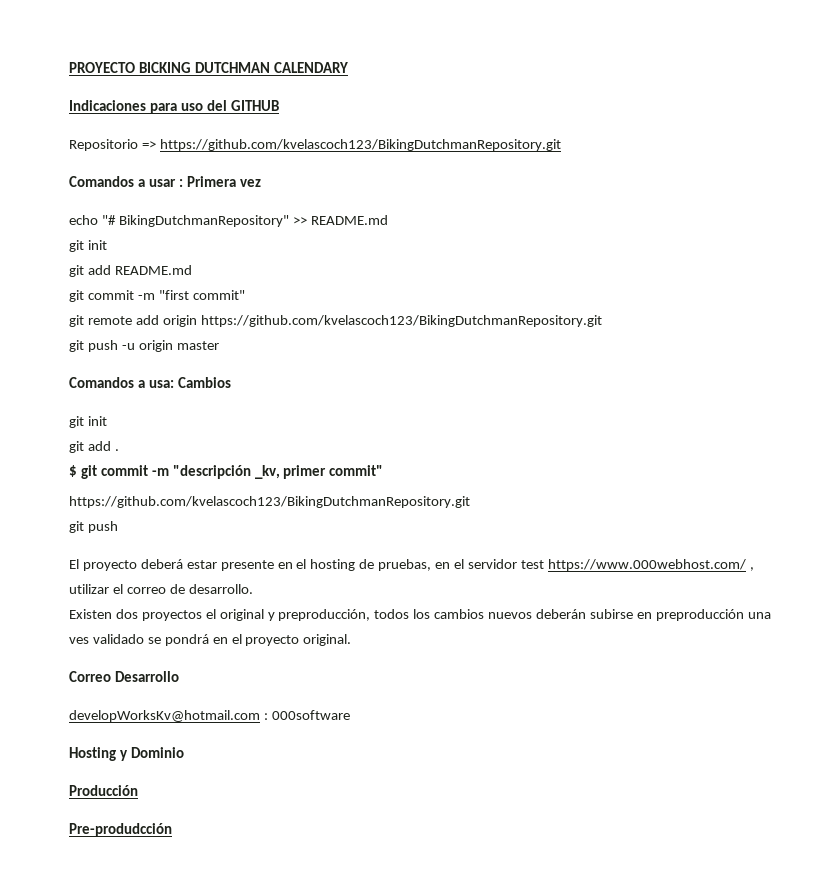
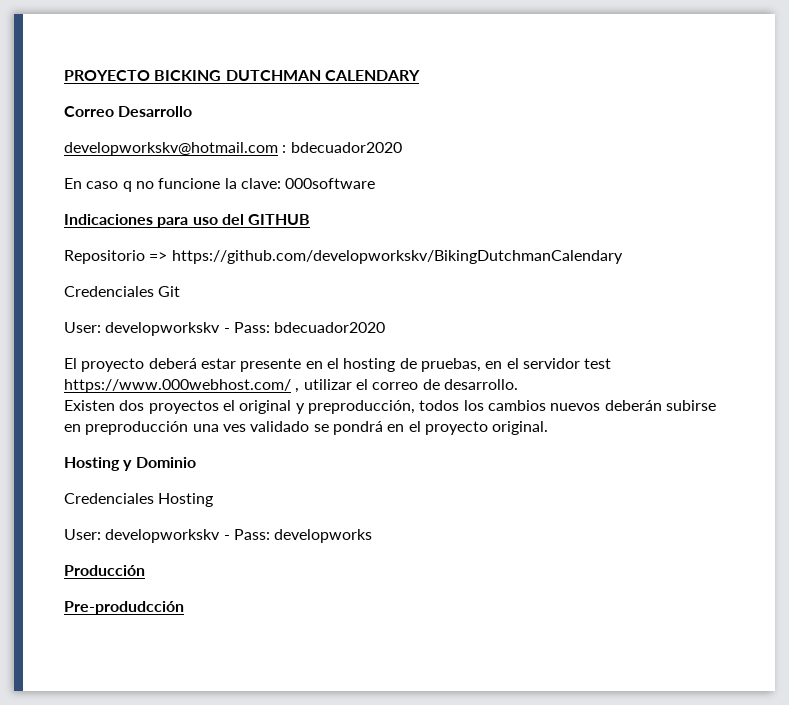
(348, 67) none -> [64,106,193,117] [64,142,402,156] [64,178,376,192] // Correo Desarrollo // developworkskv@hotmail.com : bdecuador2020 // En caso q no funcione la clave: 000software
[159,139,561,151] [69,176,261,187] [69,215,388,227] [69,240,107,252] [69,265,192,277] [69,290,245,302] [69,315,602,327] [69,340,219,352] [69,377,231,388] [69,416,107,428] [69,441,119,453] [69,465,384,479] [69,496,470,508] [69,521,118,533] https://github.com/kvelascoch123/BikingDutchmanRepository.git // Comandos a usar : Primera vez // echo "# BikingDutchmanRepository" >> README.md // git init // git add README.md // git commit -m "first commit" // git remote add origin https://github.com/kvelascoch123/BikingDutchmanRepository.git // git push -u origin master // Comandos a usa: Cambios // git init // git add . // $ git commit -m "descripción _kv, primer commit" // https://github.com/kvelascoch123/BikingDutchmanRepository.git // git push -> [171,250,623,264] [64,286,181,297] [64,322,386,336] https://github.com/developworkskv/BikingDutchmanCalendary // Credenciales Git // User: developworkskv - Pass: bdecuador2020
[69,671,179,682] [69,710,350,722] [69,747,184,761] Correo Desarrollo // developWorksKv@hotmail.com : 000software // Hosting y Dominio -> [64,457,196,471] [64,493,214,507] [64,529,373,543] Hosting y Dominio // Credenciales Hosting // User: developworkskv - Pass: developworks

